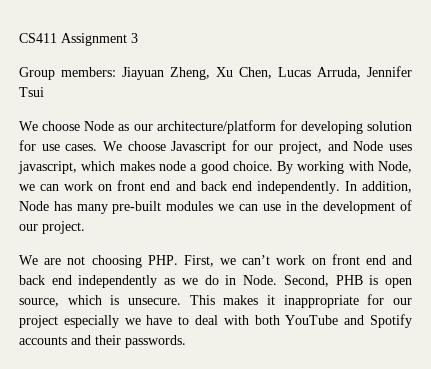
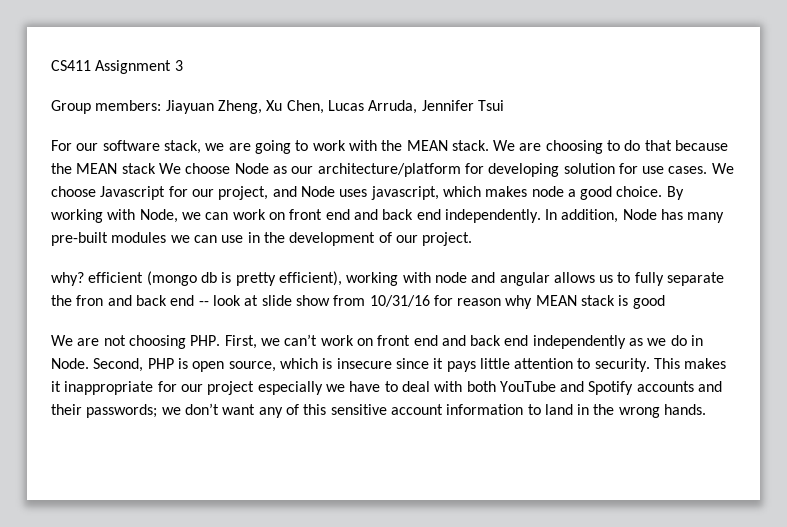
(44, 92) none -> [51,140,729,154] [51,163,156,174] For our software stack, we are going to work with the MEAN stack. We are choosing to do that because the MEAN stack
(85, 227) none -> [51,271,725,286] [51,295,665,309] // why? efficient (mongo db is pretty efficient), working with node and angular allows us to fully separate the fron and back end -- look at slide show from 10/31/16 for reason why MEAN stack is good
[335,275,363,285] PHB -> [147,358,174,369] PHP
[128,298,181,305] unsecure. -> [336,358,650,372] insecure since it pays little attention to security.
[125,335,186,348] passwords. -> [86,403,707,418] passwords; we don’t want any of this sensitive account information to land in the wrong hands.

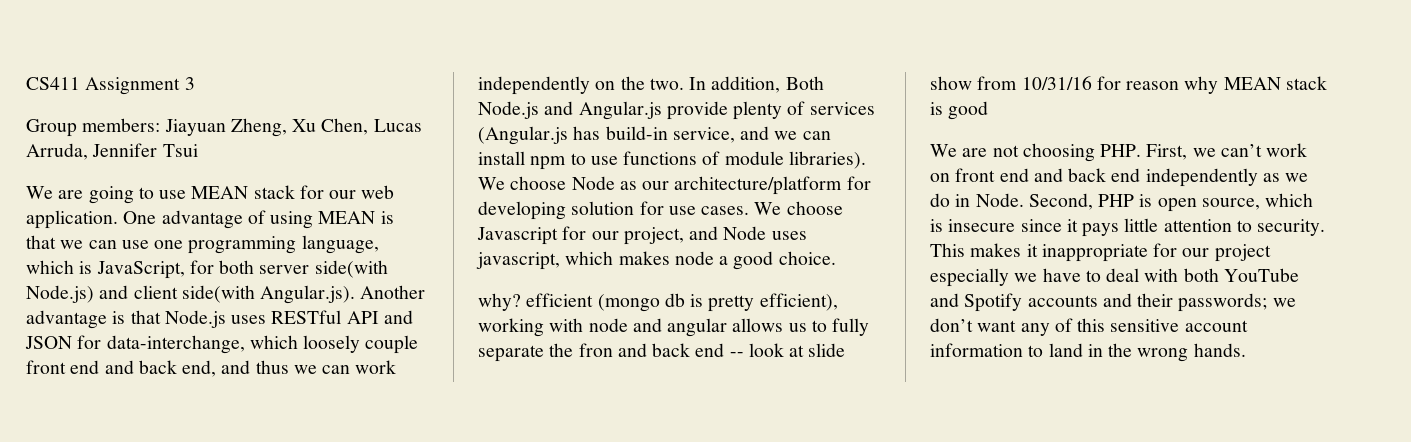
[51,140,729,154] [51,163,156,174] For our software stack, we are going to work with the MEAN stack. We are choosing to do that because the MEAN stack -> [26,185,395,204] [26,210,394,229] [26,235,379,254] [26,260,388,279] [26,285,426,304] [26,310,413,329] [25,335,419,354] [26,360,397,377] [478,76,824,95] [478,101,875,120] [478,126,831,145] [478,151,866,170] We are going to use MEAN stack for our web application. One advantage of using MEAN is that we can use one programming language, which is JavaScript, for both server side(with Node.js) and client side(with Angular.js). Another advantage is that Node.js uses RESTful API and JSON for data-interchange, which loosely couple front end and back end, and thus we can work independently on the two. In addition, Both Node.js and Angular.js provide plenty of services (Angular.js has build-in service, and we can install npm to use functions of module libraries).
[666,186,684,200] [51,209,725,223] [51,232,473,246] By working with Node, we can work on front end and back end independently. In addition, Node has many pre-built modules we can use in the development of our project. -> (836, 258) none

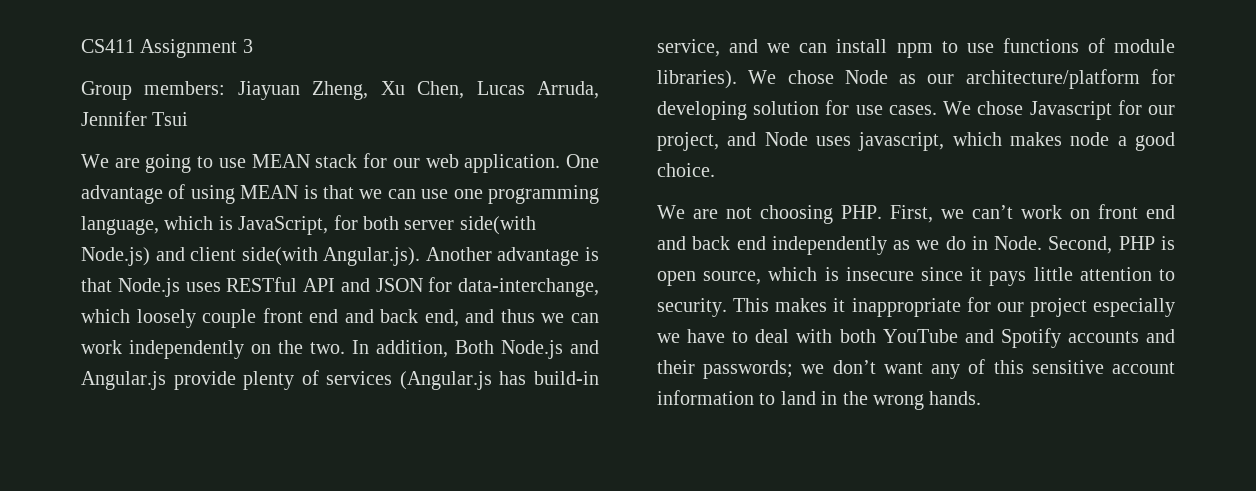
[510,176,567,190] choose -> [787,70,834,84] chose
[786,201,843,215] choose -> [977,101,1024,115] chose
[478,293,838,312] [478,318,870,337] [478,343,846,362] [930,76,1327,94] [930,101,989,120] // why? efficient (mongo db is pretty efficient), working with node and angular allows us to fully separate the fron and back end -- look at slide show from 10/31/16 for reason why MEAN stack is good -> (715, 170) none

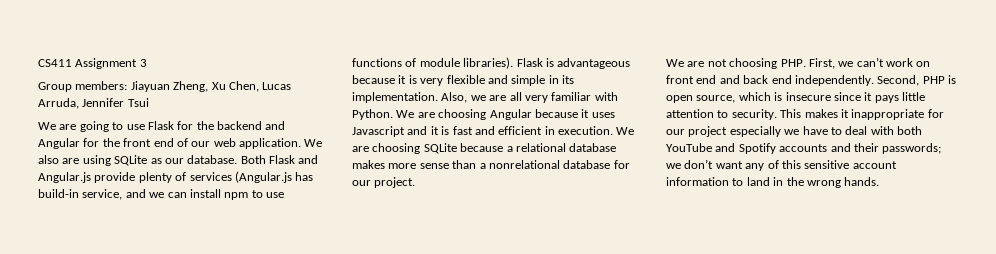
[251,153,600,173] [81,184,599,204] [81,215,536,235] [81,247,599,266] [81,277,599,297] [81,308,600,328] [81,340,563,359] MEAN stack for our web application. One advantage of using MEAN is that we can use one programming language, which is JavaScript, for both server side(with Node.js) and client side(with Angular.js). Another advantage is that Node.js uses RESTful API and JSON for data-interchange, which loosely couple front end and back end, and thus we can work independently on the two. In addition, Both Node.js -> [147,121,286,130] [38,138,323,149] [38,155,295,166] Flask for the backend and Angular for the front end of our web application. We also are using SQLite as our database. Both Flask
[748,69,1175,89] [657,100,1175,120] [657,132,1175,151] [657,163,715,177] We chose Node as our architecture/platform for developing solution for use cases. We chose Javascript for our project, and Node uses javascript, which makes node a good choice. -> [516,58,631,69] [352,75,574,86] [352,92,618,103] [352,109,615,120] [352,126,635,137] [352,143,617,154] [352,160,630,169] [352,177,416,188] Flask is advantageous because it is very flexible and simple in its implementation. Also, we are all very familiar with Python. We are choosing Angular because it uses Javascript and it is fast and efficient in execution. We are choosing SQLite because a relational database makes more sense than a nonrelational database for our project.
[771,236,1043,255] independently as we do in Node. -> [794,75,874,86] independently.

